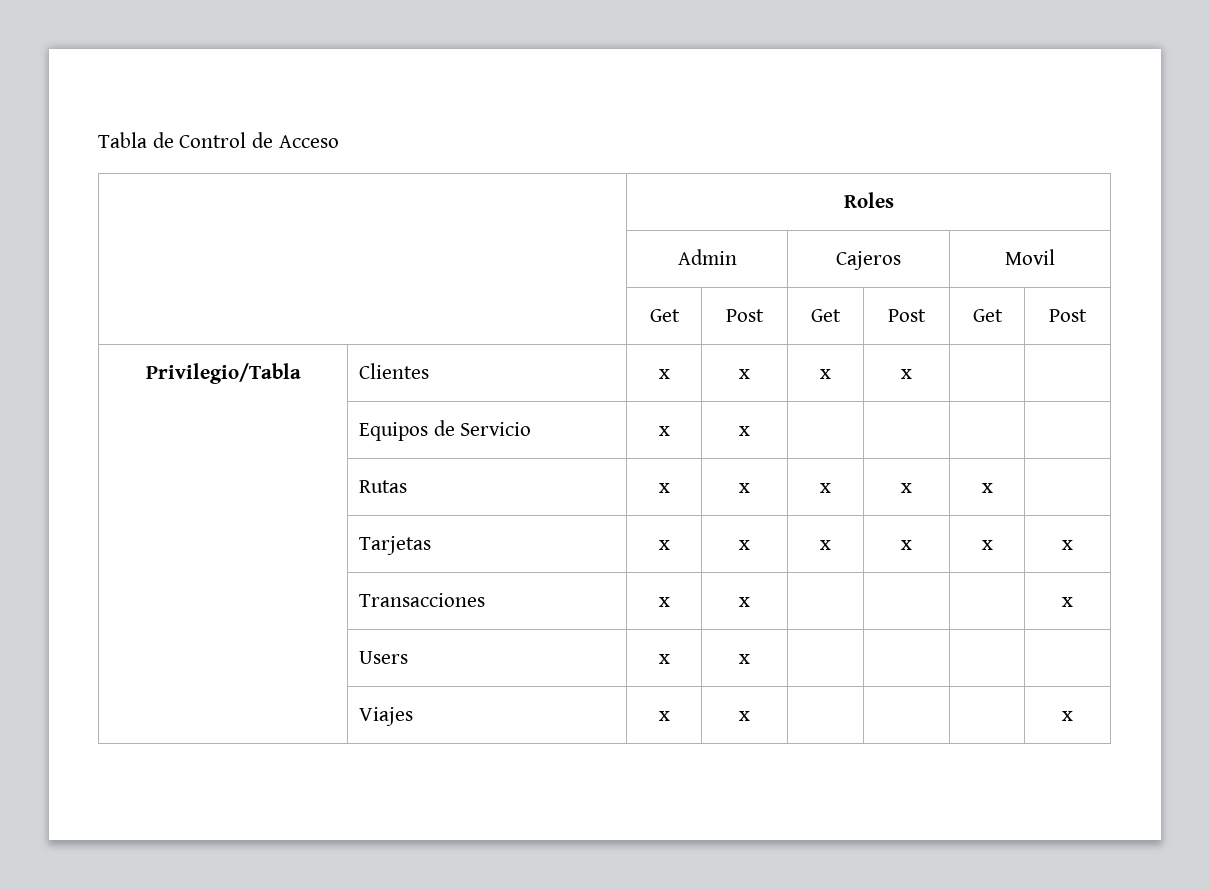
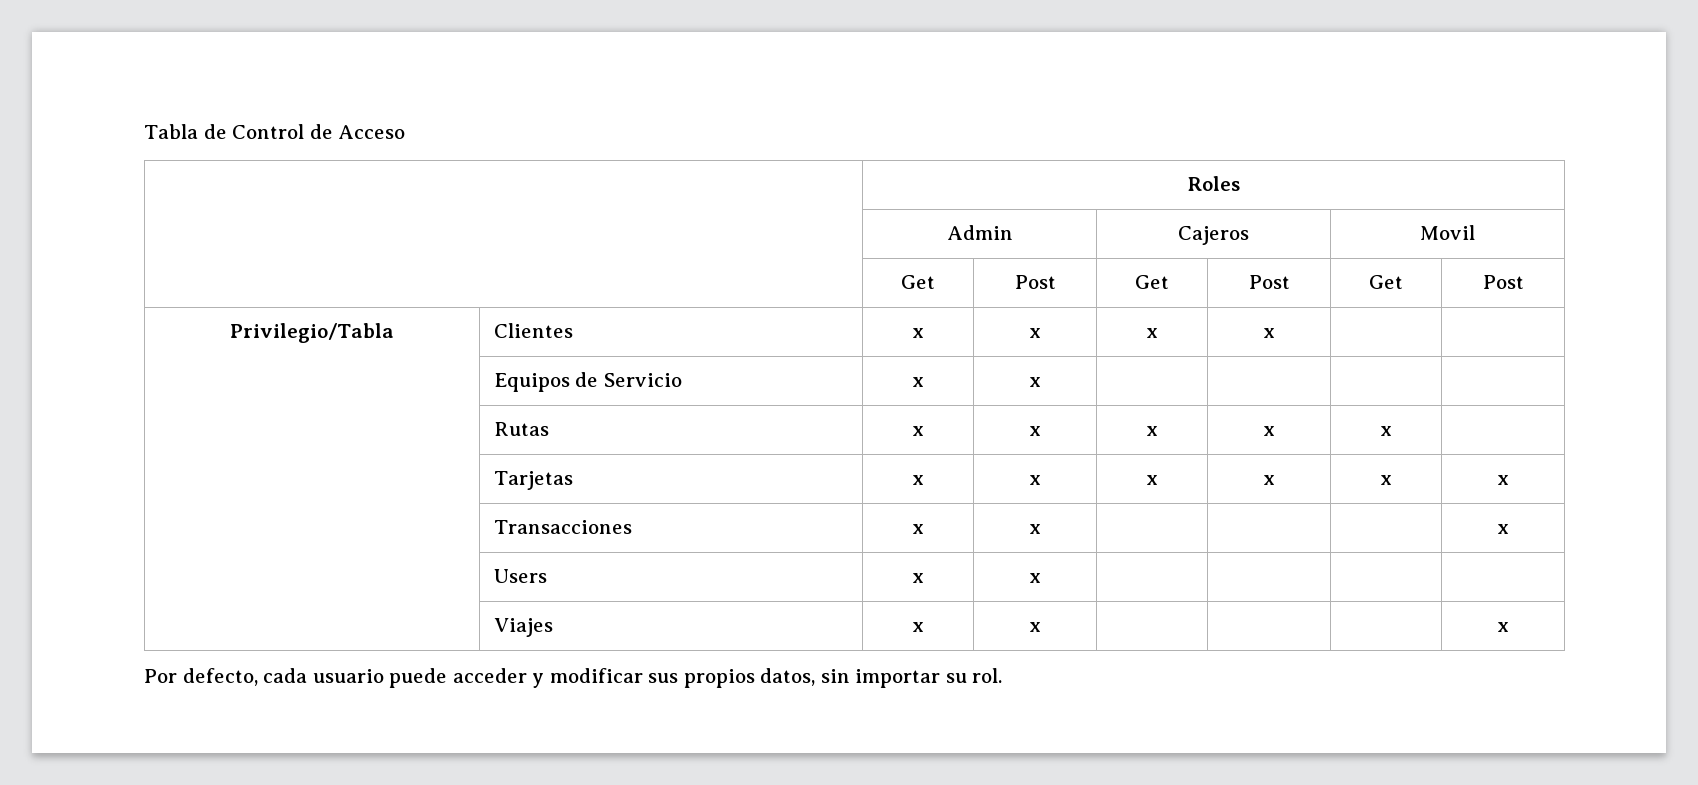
(1073, 716) none -> [144,668,1003,688] // Por defecto, cada usuario puede acceder y modificar sus propios datos, sin importar su rol.

